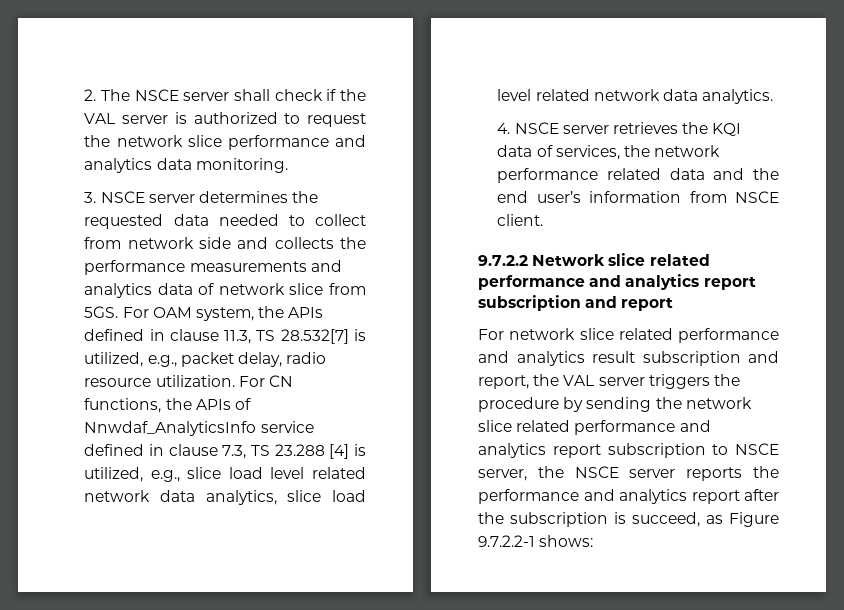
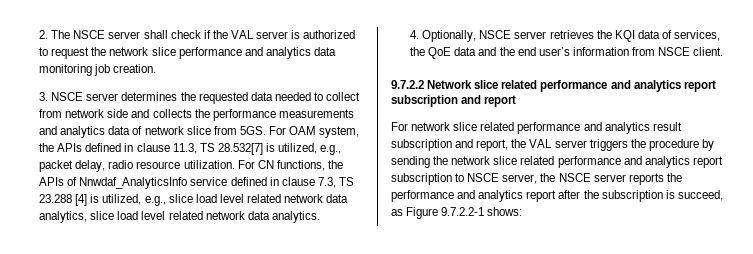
[195,158,288,173] monitoring. -> [39,64,157,76] monitoring job creation.
(511, 128) none -> [422,30,477,42] Optionally,
[654,145,721,157] [497,168,662,183] network performance related -> [428,47,452,59] QoE

